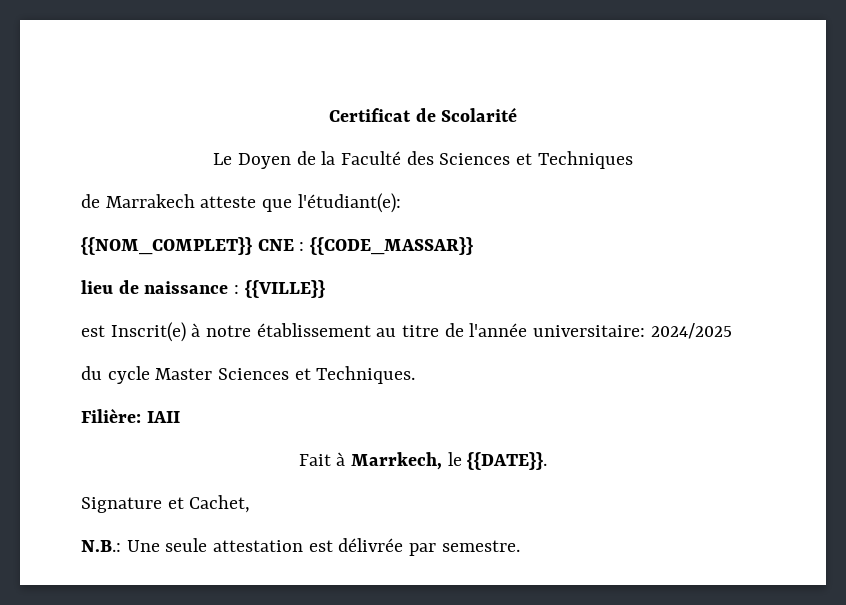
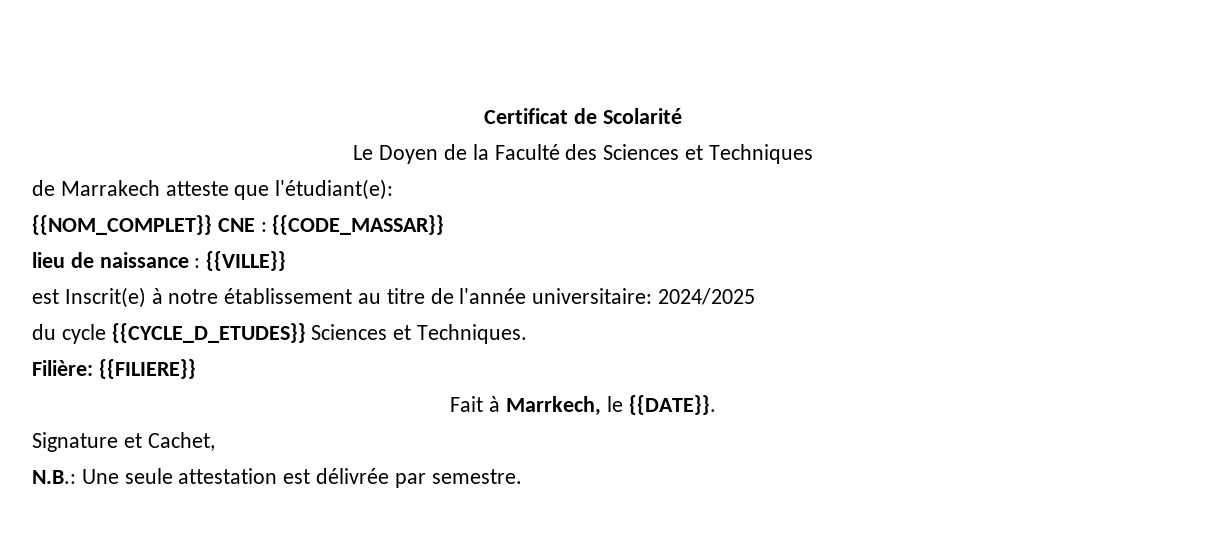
[155,368,213,380] Master -> [111,323,306,343] {{CYCLE_D_ETUDES}}
[146,411,180,423] IAII -> [98,359,196,379] {{FILIERE}}

